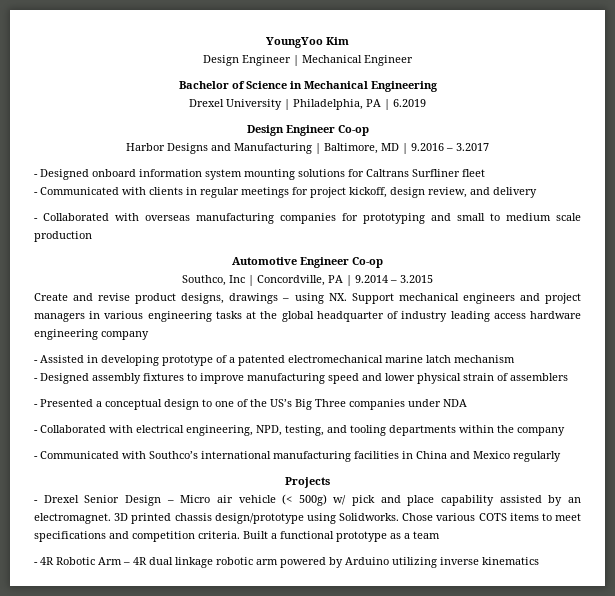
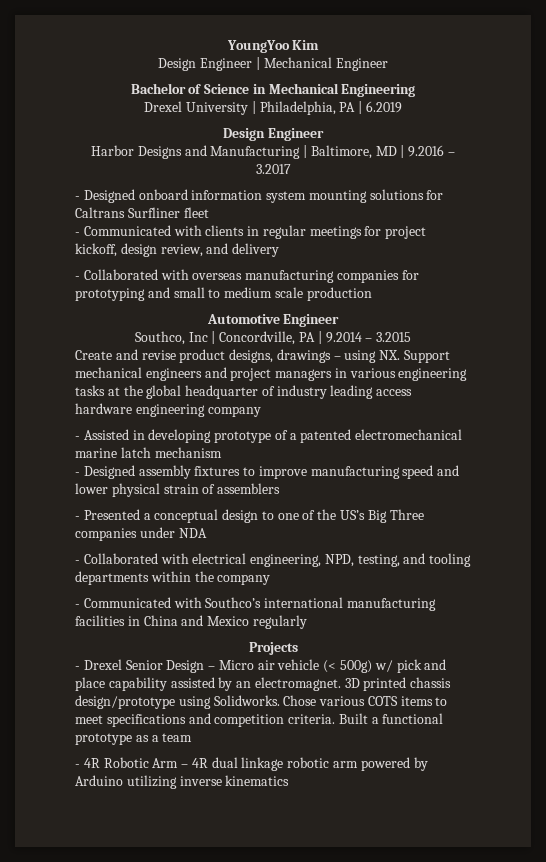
[337,125,369,136] Co-op -> (324, 134) none
[352,257,383,268] Co-op -> (340, 320) none

